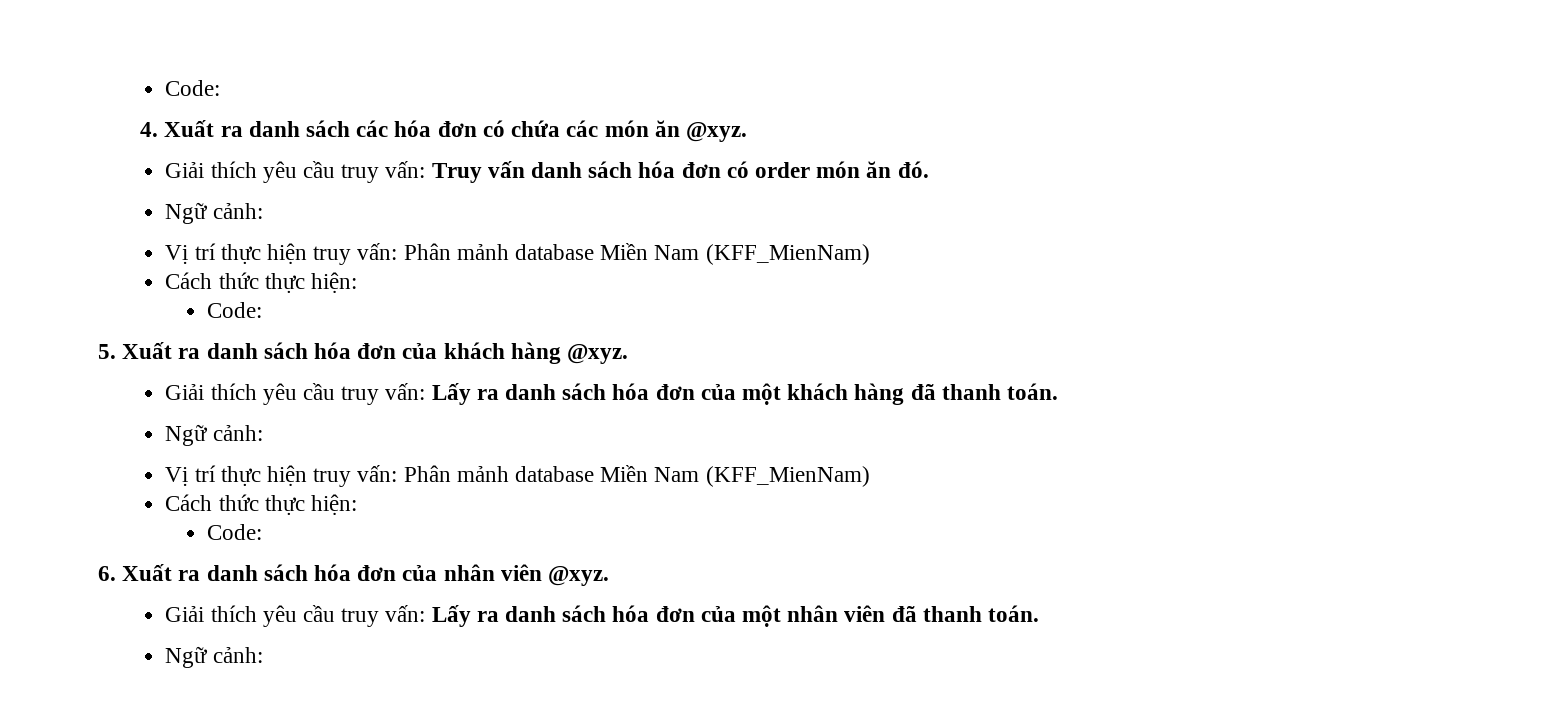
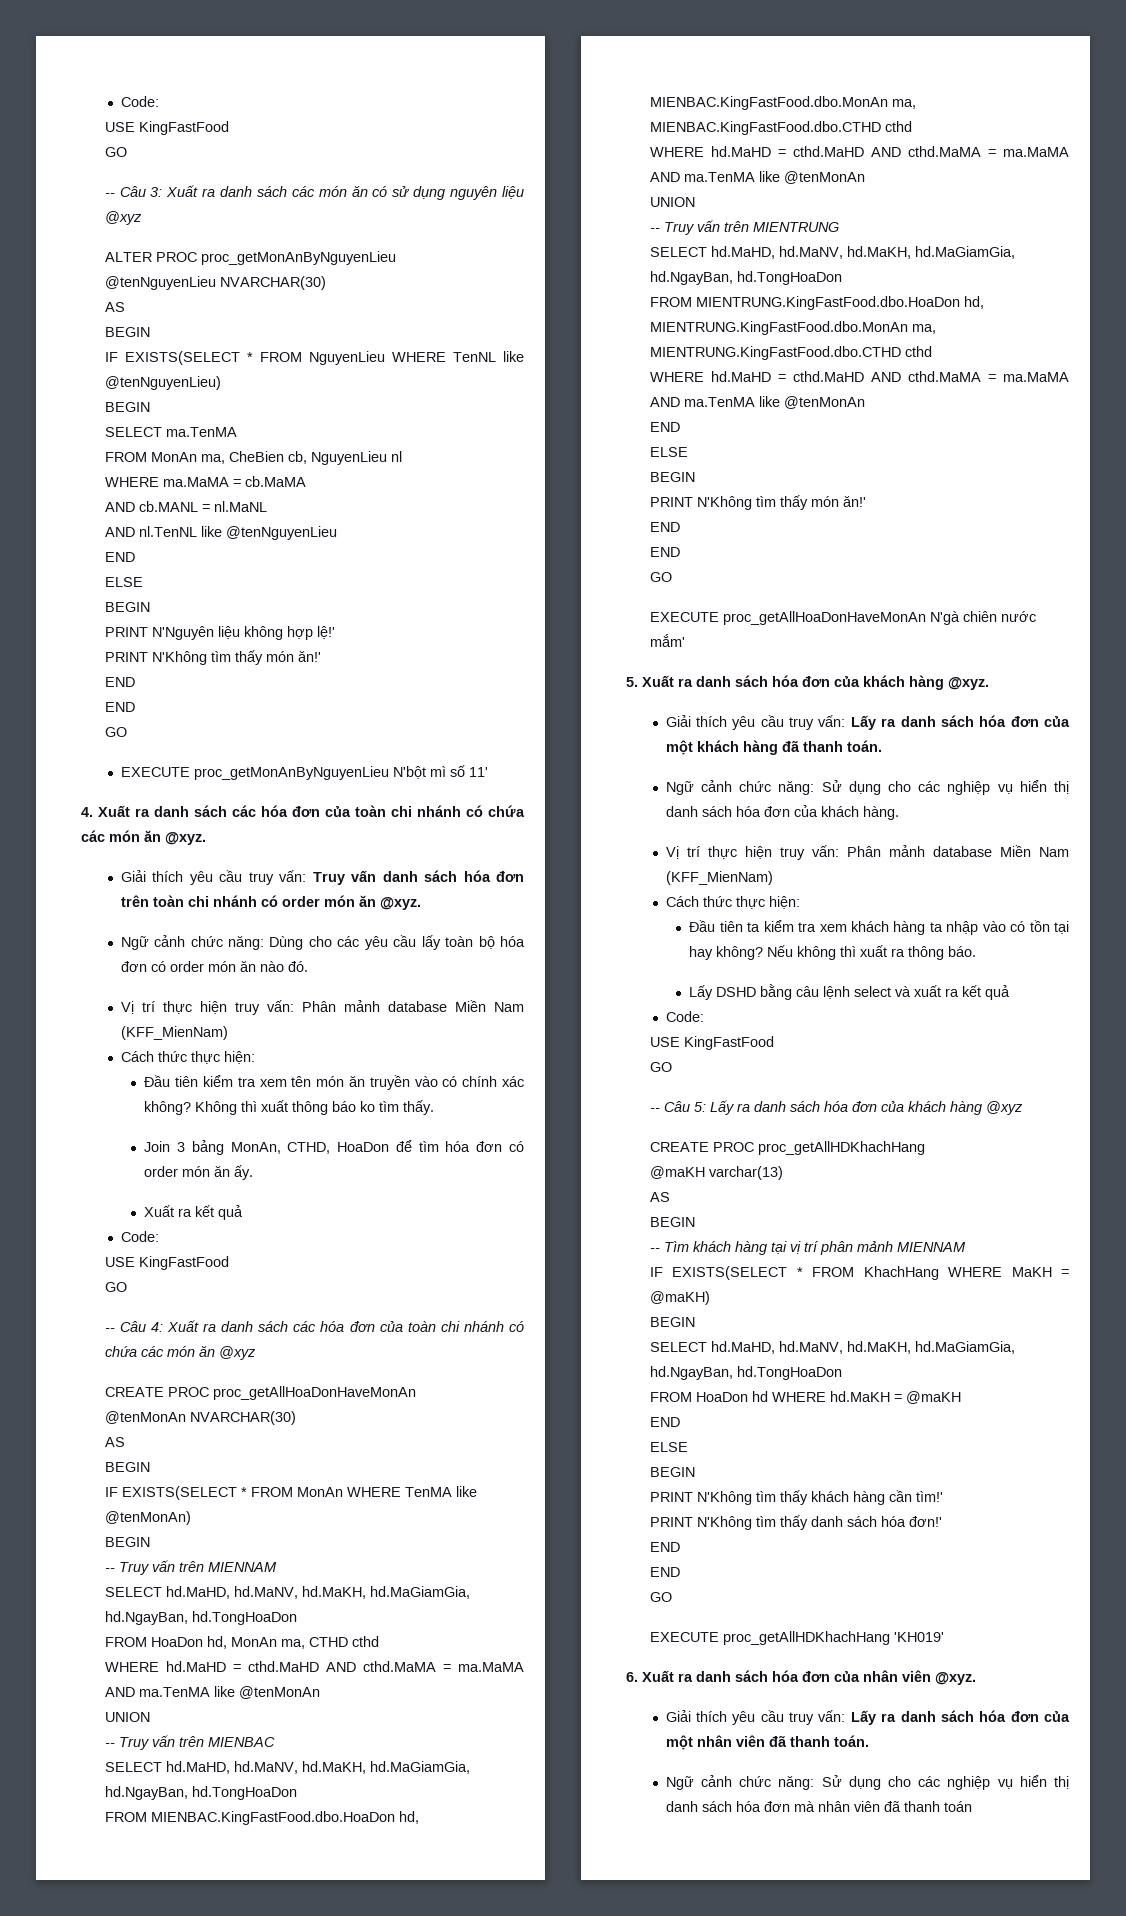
[165,80,221,96] Code: -> [120,96,159,107] [104,121,229,135] [104,147,127,157] [104,185,525,200] [104,211,142,225] [104,251,396,265] [104,276,326,290] [104,302,125,312] [104,327,150,337] [104,351,524,365] [104,376,221,390] [104,402,150,412] [104,427,237,437] [104,451,402,465] [104,476,306,487] [104,501,267,512] [104,526,337,540] [104,552,135,562] [104,577,143,587] [104,602,150,612] [104,626,335,640] [104,650,321,665] [104,677,135,687] [104,702,135,712] [104,727,127,737] [120,765,488,780] Code: // USE KingFastFood // GO // -- Câu 3: Xuất ra danh sách các món ăn có sử dụng nguyên liệu @xyz // ALTER PROC proc_getMonAnByNguyenLieu // @tenNguyenLieu NVARCHAR(30) // AS // BEGIN // IF EXISTS(SELECT * FROM NguyenLieu WHERE TenNL like @tenNguyenLieu) // BEGIN // SELECT ma.TenMA // FROM MonAn ma, CheBien cb, NguyenLieu nl // WHERE ma.MaMA = cb.MaMA // AND cb.MANL = nl.MaNL // AND nl.TenNL like @tenNguyenLieu // END // ELSE // BEGIN // PRINT N'Nguyên liệu không hợp lệ!' // PRINT N'Không tìm thấy món ăn!' // END // END // GO // EXECUTE proc_getMonAnByNguyenLieu N'bột mì số 11'
(477, 129) none -> [325,805,461,817] của toàn chi nhánh
[726,161,929,178] [165,202,263,224] có order món ăn đó. // Ngữ cảnh: -> [120,895,421,910] [120,935,525,950] [120,960,308,972] trên toàn chi nhánh có order món ăn @xyz. // Ngữ cảnh chức năng: Dùng cho các yêu cầu lấy toàn bộ hóa đơn có order món ăn nào đó.
[207,302,263,318] Code: -> [144,1075,524,1090] [144,1100,435,1115] [144,1140,524,1155] [144,1165,254,1180] [144,1205,244,1220] [120,1231,159,1242] [104,1256,229,1270] [104,1282,127,1292] [104,1320,524,1332] [104,1345,256,1360] [104,1386,416,1400] [104,1411,296,1425] [104,1437,125,1447] [104,1462,150,1472] [104,1486,477,1500] [104,1511,191,1525] [104,1537,150,1547] [104,1560,277,1575] [104,1586,470,1599] [104,1611,297,1625] [104,1636,379,1649] [104,1661,524,1672] [104,1686,320,1699] [104,1712,150,1722] [104,1735,275,1750] [104,1761,470,1774] [104,1786,297,1800] [104,1811,419,1825] [649,96,916,110] [649,121,912,135] [649,146,1069,157] [649,171,865,184] [649,197,695,207] [649,220,839,235] [649,246,1015,259] [649,271,842,285] [649,296,984,310] [649,321,936,335] [649,346,932,360] [649,371,1069,382] [649,396,865,409] [649,422,680,432] [649,447,688,457] [649,472,695,482] [649,495,866,510] [649,522,680,532] [649,547,680,557] [649,572,672,582] [649,611,1036,625] [649,634,685,647] Đầu tiên kiểm tra xem tên món ăn truyền vào có chính xác không? Không thì xuất thông báo ko tìm thấy. // Join 3 bảng MonAn, CTHD, HoaDon để tìm hóa đơn có order món ăn ấy. // Xuất ra kết quả // Code: // USE KingFastFood // GO // -- Câu 4: Xuất ra danh sách các hóa đơn của toàn chi nhánh có chứa các món ăn @xyz // CREATE PROC proc_getAllHoaDonHaveMonAn // @tenMonAn NVARCHAR(30) // AS // BEGIN // IF EXISTS(SELECT * FROM MonAn WHERE TenMA like @tenMonAn) // BEGIN // -- Truy vấn trên MIENNAM // SELECT hd.MaHD, hd.MaNV, hd.MaKH, hd.MaGiamGia, hd.NgayBan, hd.TongHoaDon // FROM HoaDon hd, MonAn ma, CTHD cthd // WHERE hd.MaHD = cthd.MaHD AND cthd.MaMA = ma.MaMA AND ma.TenMA like @tenMonAn // UNION // -- Truy vấn trên MIENBAC // SELECT hd.MaHD, hd.MaNV, hd.MaKH, hd.MaGiamGia, hd.NgayBan, hd.TongHoaDon // FROM MIENBAC.KingFastFood.dbo.HoaDon hd, MIENBAC.KingFastFood.dbo.MonAn ma, MIENBAC.KingFastFood.dbo.CTHD cthd // WHERE hd.MaHD = cthd.MaHD AND cthd.MaMA = ma.MaMA AND ma.TenMA like @tenMonAn // UNION // -- Truy vấn trên MIENTRUNG // SELECT hd.MaHD, hd.MaNV, hd.MaKH, hd.MaGiamGia, hd.NgayBan, hd.TongHoaDon // FROM MIENTRUNG.KingFastFood.dbo.HoaDon hd, MIENTRUNG.KingFastFood.dbo.MonAn ma, MIENTRUNG.KingFastFood.dbo.CTHD cthd // WHERE hd.MaHD = cthd.MaHD AND cthd.MaMA = ma.MaMA AND ma.TenMA like @tenMonAn // END // ELSE // BEGIN // PRINT N'Không tìm thấy món ăn!' // END // END // GO // EXECUTE proc_getAllHoaDonHaveMonAn N'gà chiên nước mắm'
[212,425,263,441] cảnh: -> [700,780,1069,795] [665,805,899,820] cảnh chức năng: Sử dụng cho các nghiệp vụ hiển thị danh sách hóa đơn của khách hàng.
[207,524,263,540] Code: -> [689,920,1070,935] [689,945,977,960] [689,984,1011,1000] [665,1011,704,1022] [649,1036,774,1050] [649,1062,672,1072] [649,1100,1023,1115] [649,1141,925,1155] [649,1166,783,1180] [649,1192,670,1202] [649,1217,695,1227] [649,1241,966,1255] [649,1266,1069,1280] [649,1291,710,1305] [649,1317,695,1327] [649,1341,1015,1354] [649,1366,842,1380] [649,1391,961,1404] [649,1417,680,1427] [649,1442,688,1452] [649,1467,695,1477] [649,1490,943,1505] [649,1515,942,1530] [649,1542,680,1552] [649,1567,680,1577] [649,1592,672,1602] [649,1631,944,1645] Đầu tiên ta kiểm tra xem khách hàng ta nhập vào có tồn tại hay không? Nếu không thì xuất ra thông báo. // Lấy DSHD bằng câu lệnh select và xuất ra kết quả // Code: // USE KingFastFood // GO // -- Câu 5: Lấy ra danh sách hóa đơn của khách hàng @xyz // CREATE PROC proc_getAllHDKhachHang // @maKH varchar(13) // AS // BEGIN // -- Tìm khách hàng tại vị trí phân mảnh MIENNAM // IF EXISTS(SELECT * FROM KhachHang WHERE MaKH = @maKH) // BEGIN // SELECT hd.MaHD, hd.MaNV, hd.MaKH, hd.MaGiamGia, hd.NgayBan, hd.TongHoaDon // FROM HoaDon hd WHERE hd.MaKH = @maKH // END // ELSE // BEGIN // PRINT N'Không tìm thấy khách hàng cần tìm!' // PRINT N'Không tìm thấy danh sách hóa đơn!' // END // END // GO // EXECUTE proc_getAllHDKhachHang 'KH019'
[212,647,263,663] cảnh: -> [700,1775,1069,1790] [665,1801,972,1812] cảnh chức năng: Sử dụng cho các nghiệp vụ hiển thị danh sách hóa đơn mà nhân viên đã thanh toán

